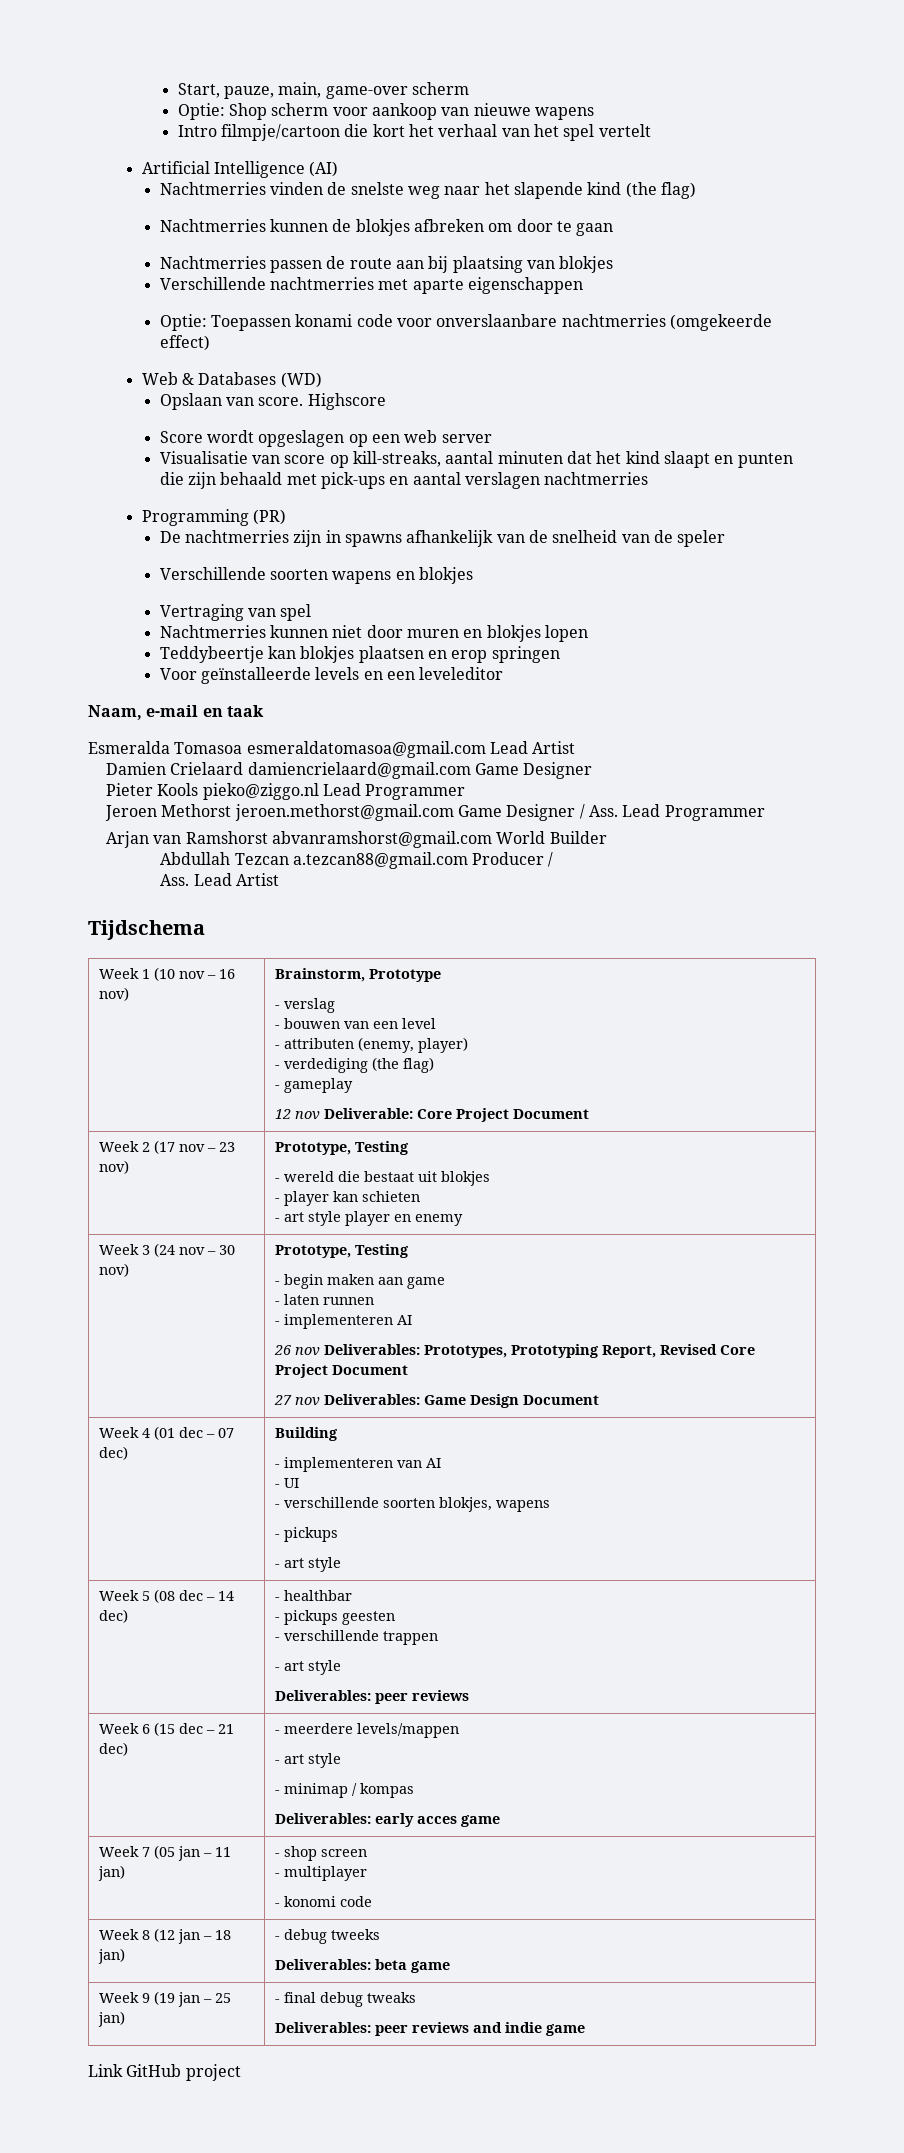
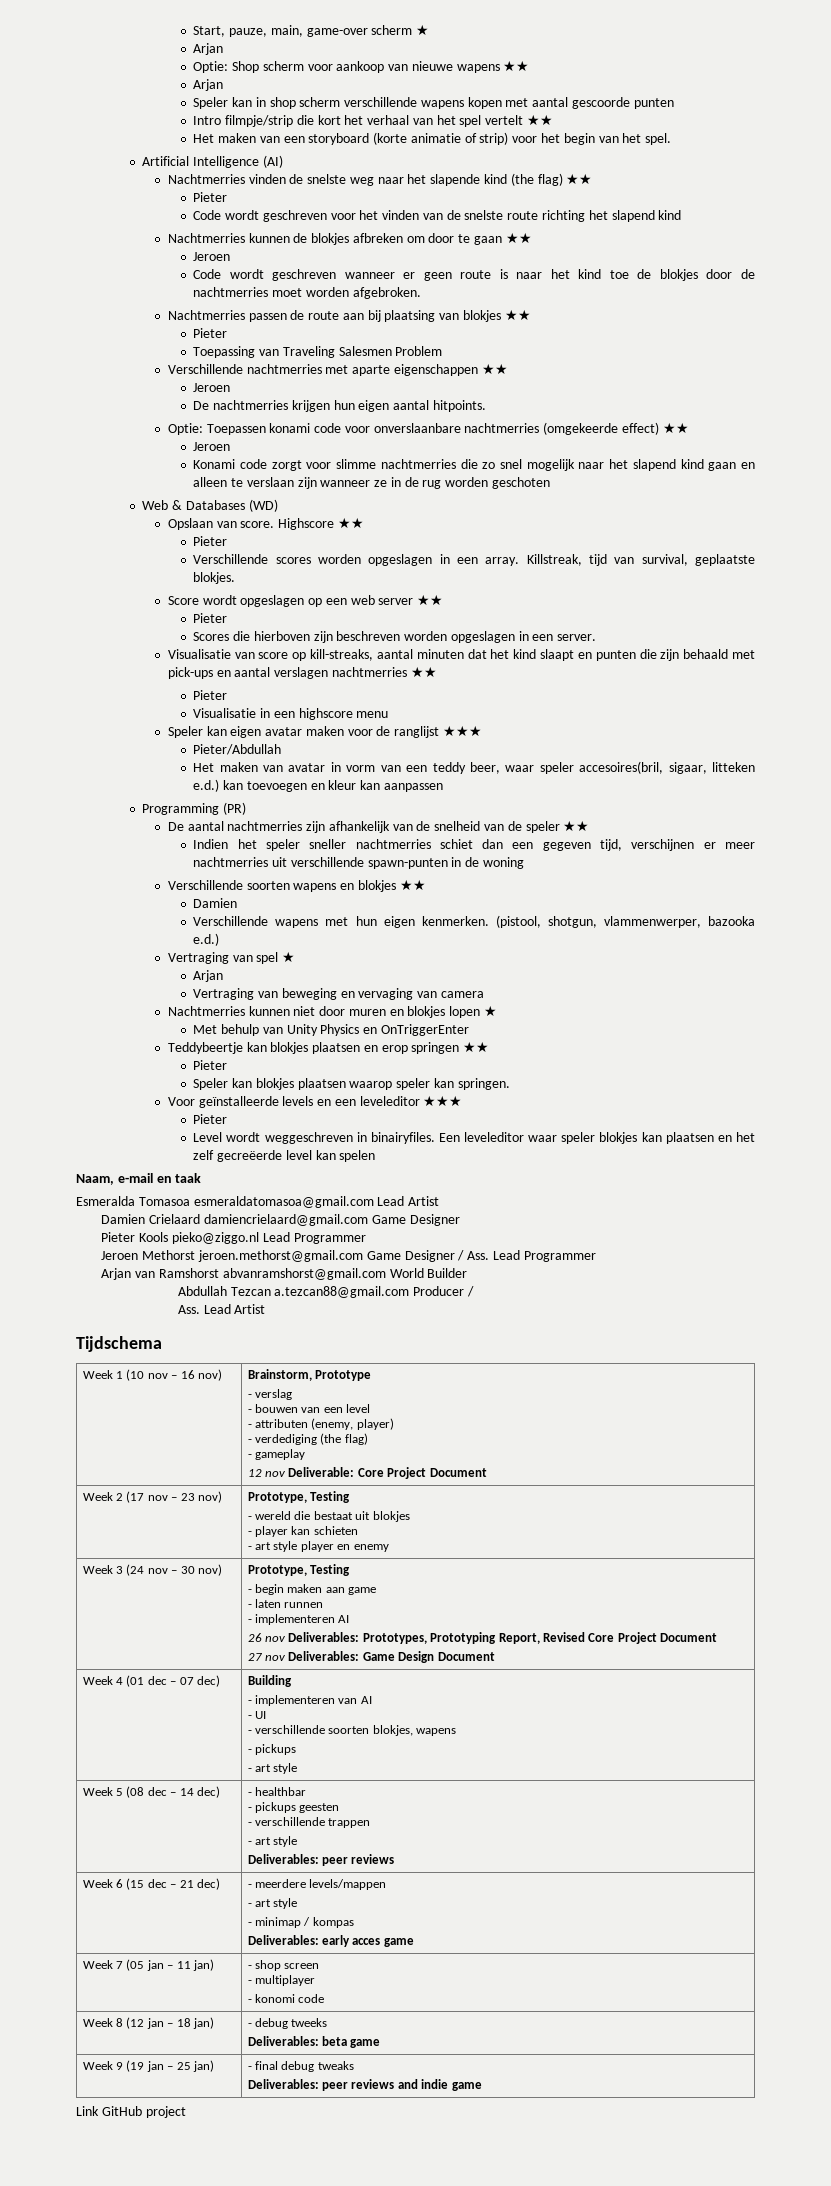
(470, 88) none -> [416,24,430,36] [193,43,224,55] ★ // Arjan
(595, 113) none -> [503,60,530,72] [193,79,224,91] [193,97,674,109] ★★ // Arjan // Speler kan in shop scherm verschillende wapens kopen met aantal gescoorde punten
[221,124,341,141] filmpje/cartoon -> [225,115,294,127] filmpje/strip
(651, 130) none -> [527,114,554,126] [193,132,672,145] ★★ // Het maken van een storyboard (korte animatie of strip) voor het begin van het spel.
(696, 190) none -> [566,173,593,185] [193,192,228,202] [193,210,682,222] ★★ // Pieter // Code wordt geschreven voor het vinden van de snelste route richting het slapend kind
(614, 229) none -> [505,232,532,244] [193,252,231,261] [193,269,756,281] [193,287,421,299] ★★ // Jeroen // Code wordt geschreven wanneer er geen route is naar het kind toe de blokjes door de nachtmerries moet worden afgebroken.
(614, 264) none -> [504,309,531,321] [193,328,228,338] [193,346,443,358] ★★ // Pieter // Toepassing van Traveling Salesmen Problem
(584, 285) none -> [481,363,508,375] [193,383,231,392] [193,400,486,412] ★★ // Jeroen // De nachtmerries krijgen hun eigen aantal hitpoints.
(210, 343) none -> [662,422,689,434] [193,442,231,451] [193,459,756,471] [193,477,551,489] ★★ // Jeroen // Konami code zorgt voor slimme nachtmerries die zo snel mogelijk naar het slapend kind gaan en alleen te verslaan zijn wanneer ze in de rug worden geschoten
(386, 401) none -> [337,517,364,529] [193,536,228,546] [193,554,755,566] [193,572,236,584] ★★ // Pieter // Verschillende scores worden opgeslagen in een array. Killstreak, tijd van survival, geplaatste blokjes.
(492, 438) none -> [417,594,444,606] [193,613,228,623] [193,631,597,643] ★★ // Pieter // Scores die hierboven zijn beschreven worden opgeslagen in een server.
(649, 478) none -> [410,666,437,678] [193,690,228,700] [193,708,389,720] [167,725,483,738] [193,744,282,755] [193,761,755,774] [193,779,443,792] ★★ // Pieter // Visualisatie in een highscore menu // Speler kan eigen avatar maken voor de ranglijst ★★★ // Pieter/Abdullah // Het maken van avatar in vorm van een teddy beer, waar speler accesoires(bril, sigaar, litteken e.d.) kan toevoegen en kleur kan aanpassen
(181, 537) none -> [187,821,224,831] aantal
[325,530,403,547] in spawns -> (326, 827) none
(726, 538) none -> [563,820,590,832] [193,839,756,851] [193,857,524,869] ★★ // Indien het speler sneller nachtmerries schiet dan een gegeven tijd, verschijnen er meer nachtmerries uit verschillende spawn-punten in de woning
[159,604,312,621] // Vertraging van spel -> [399,879,426,891] [193,898,238,908] [193,915,755,928] [193,933,220,946] [167,951,296,964] [193,970,224,982] [193,988,484,1000] ★★ // Damien // Verschillende wapens met hun eigen kenmerken. (pistool, shotgun, vlammenwerper, bazooka e.d.) // Vertraging van spel ★ // Arjan // Vertraging van beweging en vervaging van camera
(588, 633) none -> [484,1005,498,1017] [193,1024,469,1036] ★ // Met behulp van Unity Physics en OnTriggerEnter
(560, 654) none -> [463,1041,490,1053] [193,1060,228,1070] [193,1078,510,1090] ★★ // Pieter // Speler kan blokjes plaatsen waarop speler kan springen.
(504, 673) none -> [423,1095,463,1107] [193,1114,228,1124] [193,1132,756,1144] [193,1150,376,1162] ★★★ // Pieter // Level wordt weggeschreven in binairyfiles. Een leveleditor waar speler blokjes kan plaatsen en het zelf gecreëerde level kan spelen

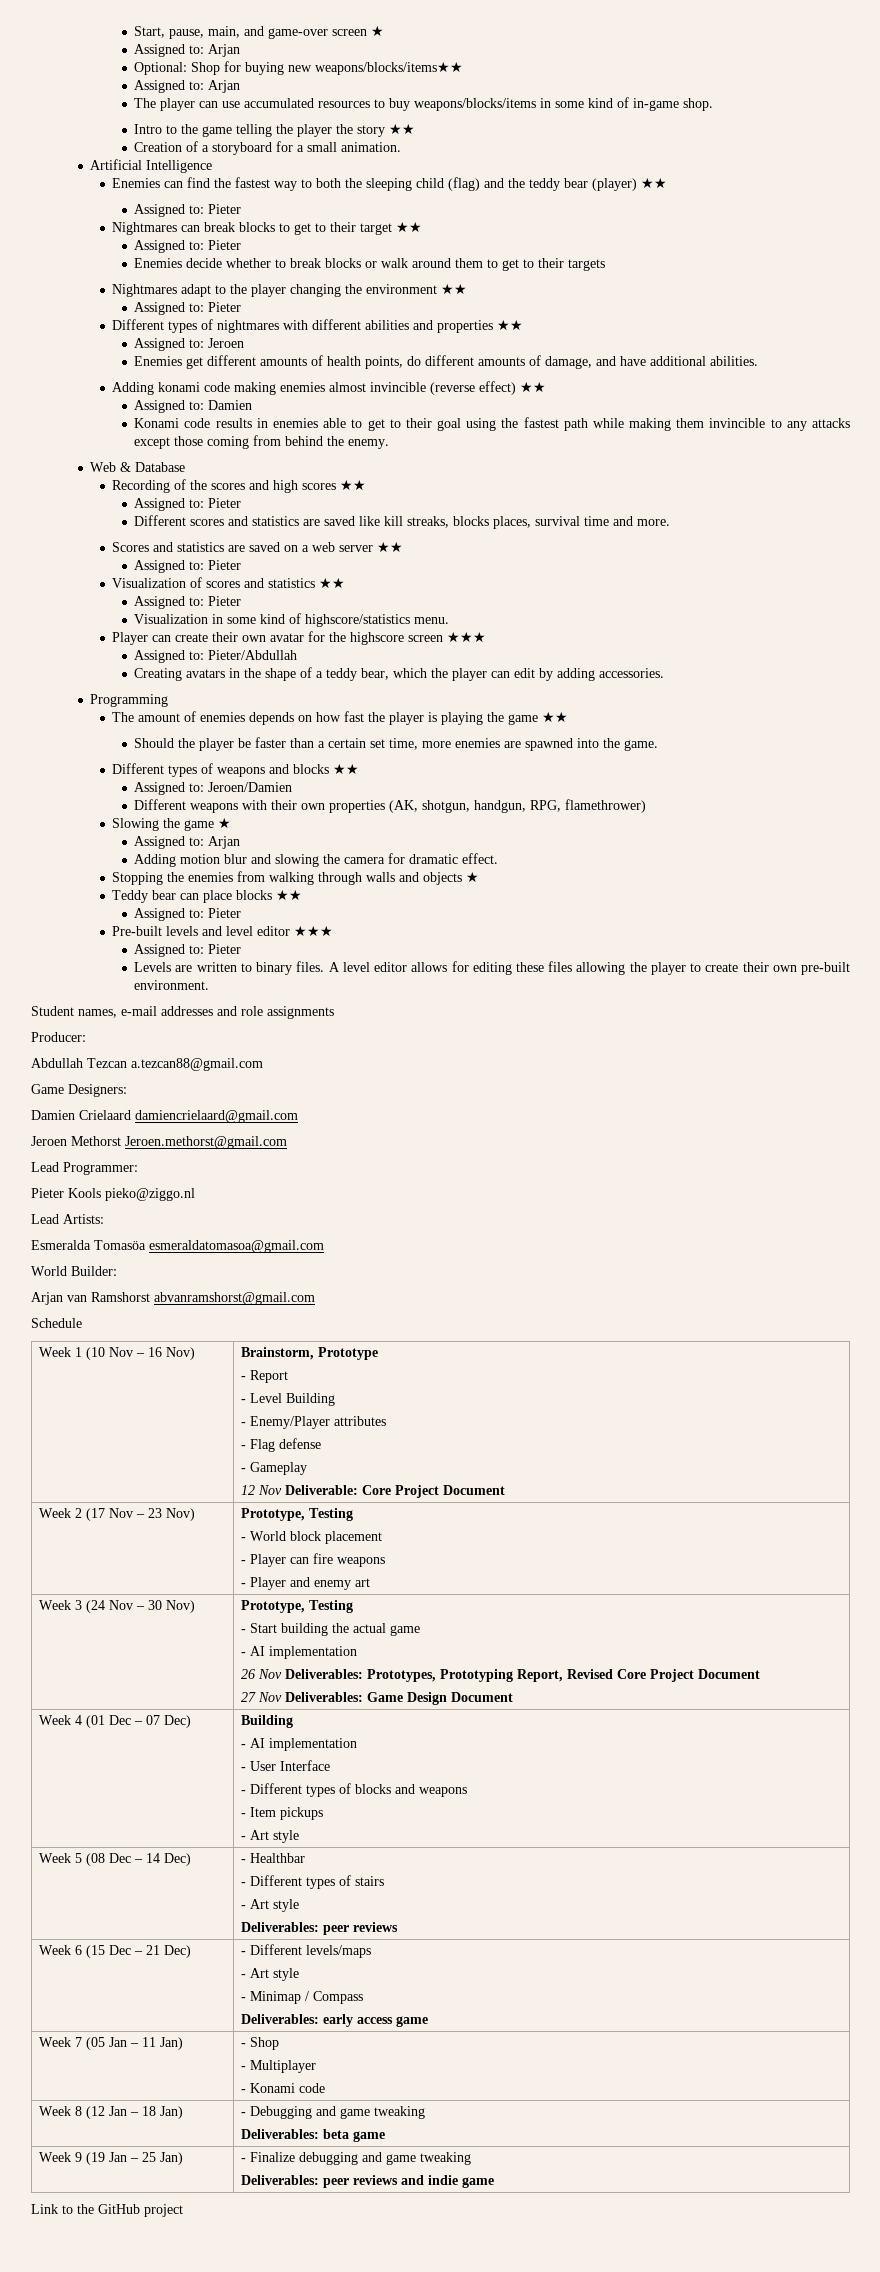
[229,24,430,37] [193,43,224,55] [193,60,530,73] [193,79,224,91] [193,97,674,109] [193,114,554,127] [193,132,672,145] [142,155,283,168] [167,173,593,186] [193,192,228,202] [193,210,682,222] [167,232,532,245] [193,252,231,261] [193,269,756,281] [193,287,421,299] [167,309,531,322] [193,328,228,338] [193,346,443,358] [167,363,508,376] [193,383,231,392] [193,400,486,412] [167,422,619,435] pauze, main, game-over scherm ★ // Arjan // Optie: Shop scherm voor aankoop van nieuwe wapens ★★ // Arjan // Speler kan in shop scherm verschillende wapens kopen met aantal gescoorde punten // Intro filmpje/strip die kort het verhaal van het spel vertelt ★★ // Het maken van een storyboard (korte animatie of strip) voor het begin van het spel. // Artificial Intelligence (AI) // Nachtmerries vinden de snelste weg naar het slapende kind (the flag) ★★ // Pieter // Code wordt geschreven voor het vinden van de snelste route richting het slapend kind // Nachtmerries kunnen de blokjes afbreken om door te gaan ★★ // Jeroen // Code wordt geschreven wanneer er geen route is naar het kind toe de blokjes door de nachtmerries moet worden afgebroken. // Nachtmerries passen de route aan bij plaatsing van blokjes ★★ // Pieter // Toepassing van Traveling Salesmen Problem // Verschillende nachtmerries met aparte eigenschappen ★★ // Jeroen // De nachtmerries krijgen hun eigen aantal hitpoints. // Optie: Toepassen konami code voor onverslaanbare nachtmerries (omgekeerde -> [169,25,385,39] [134,44,241,57] [134,61,464,75] [134,80,241,93] [134,97,714,111] [134,123,416,137] [134,141,402,155] [90,159,213,173] [112,177,668,191] [134,204,242,217] [112,221,423,235] [134,240,242,253] [134,258,606,271] [112,283,468,297] [134,302,242,315] [112,319,524,333] [134,338,245,351] [134,355,759,369] [112,382,476,395] pause, main, and game-over screen ★ // Assigned to: Arjan // Optional: Shop for buying new weapons/blocks/items★★ // Assigned to: Arjan // The player can use accumulated resources to buy weapons/blocks/items in some kind of in-game shop. // Intro to the game telling the player the story ★★ // Creation of a storyboard for a small animation. // Artificial Intelligence // Enemies can find the fastest way to both the sleeping child (flag) and the teddy bear (player) ★★ // Assigned to: Pieter // Nightmares can break blocks to get to their target ★★ // Assigned to: Pieter // Enemies decide whether to break blocks or walk around them to get to their targets // Nightmares adapt to the player changing the environment ★★ // Assigned to: Pieter // Different types of nightmares with different abilities and properties ★★ // Assigned to: Jeroen // Enemies get different amounts of health points, do different amounts of damage, and have additional abilities. // Adding konami code making enemies almost invincible (reverse
[193,442,231,451] [193,459,756,471] [193,477,551,489] [142,499,278,512] [167,517,364,530] [193,536,228,546] [193,554,755,566] [193,572,236,584] [167,595,347,607] Jeroen // Konami code zorgt voor slimme nachtmerries die zo snel mogelijk naar het slapend kind gaan en alleen te verslaan zijn wanneer ze in de rug worden geschoten // Web & Databases (WD) // Opslaan van score. Highscore ★★ // Pieter // Verschillende scores worden opgeslagen in een array. Killstreak, tijd van survival, geplaatste blokjes. // Score wordt opgeslagen op een -> [134,400,253,413] [134,417,851,431] [134,435,390,449] [90,462,186,472] [112,479,367,493] [134,498,242,511] [134,515,671,529] [112,542,310,552] Assigned to: Damien // Konami code results in enemies able to get to their goal using the fastest path while making them invincible to any attacks except those coming from behind the enemy. // Web & Database // Recording of the scores and high scores ★★ // Assigned to: Pieter // Different scores and statistics are saved like kill streaks, blocks places, survival time and more. // Scores and statistics are saved on a
[193,613,228,623] [193,631,597,643] [167,649,755,661] [167,666,437,679] [193,690,228,700] [193,708,389,720] [167,725,483,738] Pieter // Scores die hierboven zijn beschreven worden opgeslagen in een server. // Visualisatie van score op kill-streaks, aantal minuten dat het kind slaapt en punten die zijn behaald met pick-ups en aantal verslagen nachtmerries ★★ // Pieter // Visualisatie in een highscore menu // Speler kan eigen avatar maken voor de ranglijst ★★★ // -> [134,560,242,573] [112,577,346,589] [134,596,242,609] [134,613,450,627] [112,631,487,645] [134,650,205,663] Assigned to: Pieter // Visualization of scores and statistics ★★ // Assigned to: Pieter // Visualization in some kind of highscore/statistics menu. // Player can create their own avatar for the highscore screen ★★★ // Assigned to:
[193,761,755,774] [193,779,443,792] [142,802,247,815] [167,820,590,833] [193,839,756,851] [193,857,524,869] [167,879,426,892] [193,898,238,908] [193,915,755,928] [193,933,220,946] [167,951,296,964] [193,970,224,982] [193,988,484,1000] [167,1005,498,1018] [193,1024,469,1036] [167,1041,490,1054] [193,1060,228,1070] [193,1078,510,1090] [167,1095,463,1108] [193,1114,228,1124] [193,1132,756,1144] [193,1150,376,1162] [76,1173,202,1185] [76,1196,440,1208] [101,1214,460,1226] [101,1232,366,1244] [101,1250,596,1262] [101,1268,468,1280] [177,1286,474,1298] [177,1304,266,1314] [76,1336,162,1352] Het maken van avatar in vorm van een teddy beer, waar speler accesoires(bril, sigaar, litteken e.d.) kan toevoegen en kleur kan aanpassen // Programming (PR) // De aantal nachtmerries zijn afhankelijk van de snelheid van de speler ★★ // Indien het speler sneller nachtmerries schiet dan een gegeven tijd, verschijnen er meer nachtmerries uit verschillende spawn-punten in de woning // Verschillende soorten wapens en blokjes ★★ // Damien // Verschillende wapens met hun eigen kenmerken. (pistool, shotgun, vlammenwerper, bazooka e.d.) // Vertraging van spel ★ // Arjan // Vertraging van beweging en vervaging van camera // Nachtmerries kunnen niet door muren en blokjes lopen ★ // Met behulp van Unity Physics en OnTriggerEnter // Teddybeertje kan blokjes plaatsen en erop springen ★★ // Pieter // Speler kan blokjes plaatsen waarop speler kan springen. // Voor geïnstalleerde levels en een leveleditor ★★★ // Pieter // Level wordt weggeschreven in binairyfiles. Een leveleditor waar speler blokjes kan plaatsen en het zelf gecreëerde level kan spelen // Naam, e-mail en taak // Esmeralda Tomasoa esmeraldatomasoa@gmail.com Lead Artist // Damien Crielaard damiencrielaard@gmail.com Game Designer // Pieter Kools pieko@ziggo.nl Lead Programmer // Jeroen Methorst jeroen.methorst@gmail.com Game Designer / Ass. Lead Programmer // Arjan van Ramshorst abvanramshorst@gmail.com World Builder // Abdullah Tezcan a.tezcan88@gmail.com Producer / // Ass. Lead Artist // Tijdschema -> [134,667,665,681] [90,694,169,707] [112,711,569,725] [134,737,659,751] [112,763,360,777] [134,782,293,795] [134,799,647,813] [112,817,232,831] [134,836,241,849] [134,853,499,867] [112,871,480,885] [112,889,303,903] [134,908,242,921] [112,925,334,937] [134,944,242,957] [134,961,851,975] [134,980,210,990] [31,1006,334,1019] [31,1032,86,1042] [31,1058,263,1071] [31,1084,127,1097] [31,1110,298,1123] [31,1136,287,1149] [31,1162,138,1175] [31,1188,195,1201] [31,1214,104,1224] [31,1240,324,1253] [31,1266,117,1276] [31,1292,315,1305] [31,1318,82,1328] Creating avatars in the shape of a teddy bear, which the player can edit by adding accessories. // Programming // The amount of enemies depends on how fast the player is playing the game ★★ // Should the player be faster than a certain set time, more enemies are spawned into the game. // Different types of weapons and blocks ★★ // Assigned to: Jeroen/Damien // Different weapons with their own properties (AK, shotgun, handgun, RPG, flamethrower) // Slowing the game ★ // Assigned to: Arjan // Adding motion blur and slowing the camera for dramatic effect. // Stopping the enemies from walking through walls and objects ★ // Teddy bear can place blocks ★★ // Assigned to: Pieter // Pre-built levels and level editor ★★★ // Assigned to: Pieter // Levels are written to binary files. A level editor allows for editing these files allowing the player to create their own pre-built environment. // Student names, e-mail addresses and role assignments // Producer: // Abdullah Tezcan a.tezcan88@gmail.com // Game Designers: // Damien Crielaard damiencrielaard@gmail.com // Jeroen Methorst Jeroen.methorst@gmail.com // Lead Programmer: // Pieter Kools pieko@ziggo.nl // Lead Artists: // Esmeralda Tomasöa esmeraldatomasoa@gmail.com // World Builder: // Arjan van Ramshorst abvanramshorst@gmail.com // Schedule
[147,1373,168,1379] nov -> [109,1347,134,1357] Nov
[197,1369,222,1381] nov) -> [166,1347,196,1360] Nov)
[255,1389,293,1400] [247,1404,371,1413] [247,1418,394,1430] [247,1433,368,1445] [247,1449,306,1460] verslag // - bouwen van een level // - attributen (enemy, player) // - verdediging (the flag) // - gameplay -> [250,1370,289,1383] [241,1393,336,1406] [241,1416,387,1429] [241,1438,322,1452] [241,1462,308,1475] Report // - Level Building // - Enemy/Player attributes // - Flag defense // - Gameplay
[265,1471,287,1477] nov -> [258,1485,283,1495] Nov
[147,1495,168,1501] nov -> [109,1508,134,1518] Nov
[197,1491,222,1503] [247,1491,351,1503] [247,1511,410,1522] [247,1526,358,1537] [247,1541,389,1552] nov) | Prototype, Testing // - wereld die bestaat uit blokjes // - player kan schieten // - art style player en enemy -> [166,1508,196,1521] [241,1508,354,1521] [241,1531,383,1544] [241,1553,386,1567] [241,1577,371,1590] Nov) | Prototype, Testing // - World block placement // - Player can fire weapons // - Player and enemy art
[147,1568,168,1574] nov -> [109,1600,134,1610] Nov
[197,1564,222,1576] [247,1564,351,1576] [247,1584,377,1595] [247,1599,324,1608] [247,1614,350,1625] nov) | Prototype, Testing // - begin maken aan game // - laten runnen // - implementeren AI -> [166,1600,196,1613] [241,1600,354,1613] [241,1623,421,1636] [241,1646,358,1659] Nov) | Prototype, Testing // - Start building the actual game // - AI implementation
[265,1636,287,1642] nov -> [258,1669,283,1679] Nov
[265,1655,287,1661] nov -> [258,1692,283,1702] Nov
[147,1676,167,1685] dec -> [109,1715,132,1725] Dec
[196,1675,220,1687] [247,1675,292,1687] [247,1695,372,1706] [247,1711,267,1719] [247,1725,457,1736] [247,1749,252,1753] dec) | Building // - implementeren van AI // - UI // - verschillende soorten blokjes, wapens // - -> [164,1715,192,1728] [241,1715,294,1728] [241,1738,358,1751] [241,1760,331,1771] [241,1783,468,1797] [241,1807,277,1817] Dec) | Building // - AI implementation // - User Interface // - Different types of blocks and weapons // - Item
[255,1764,272,1772] art -> [250,1830,270,1840] Art
[147,1787,167,1796] dec -> [109,1853,132,1863] Dec
[196,1786,220,1798] [247,1787,307,1796] [247,1802,340,1813] [247,1817,371,1828] [247,1837,272,1845] dec) | - healthbar // - pickups geesten // - verschillende trappen // - art -> [164,1853,192,1866] [241,1853,306,1863] [241,1875,385,1889] [241,1899,270,1909] Dec) | - Healthbar // - Different types of stairs // - Art
[147,1879,167,1888] dec -> [109,1945,132,1955] Dec
[196,1878,220,1890] [247,1879,387,1890] [247,1899,272,1907] dec) | - meerdere levels/mappen // - art -> [164,1945,192,1958] [241,1944,372,1958] [241,1968,270,1978] Dec) | - Different levels/maps // - Art
[255,1917,354,1928] minimap / kompas -> [250,1991,364,2004] Minimap / Compass
[352,1938,381,1945] acces -> [357,2017,394,2024] access
[146,1960,164,1971] jan -> [109,2037,128,2047] Jan
[192,1959,214,1971] [247,1960,320,1971] [247,1975,316,1986] [247,1994,296,2003] jan) | - shop screen // - multiplayer // - konomi -> [160,2037,184,2050] [241,2037,280,2050] [241,2060,317,2073] [241,2083,296,2093] Jan) | - Shop // - Multiplayer // - Konami
[146,2018,164,2029] jan -> [109,2106,128,2116] Jan
[192,2017,214,2029] [247,2018,328,2029] jan) | - debug tweeks -> [160,2106,184,2119] [241,2106,426,2119] Jan) | - Debugging and game tweaking
[146,2061,164,2072] jan -> [109,2152,128,2162] Jan
[192,2060,214,2072] [247,2061,354,2072] jan) | - final debug tweaks -> [160,2152,184,2165] [241,2152,472,2165] Jan) | - Finalize debugging and game tweaking
(99, 2111) none -> [62,2204,94,2214] to the

